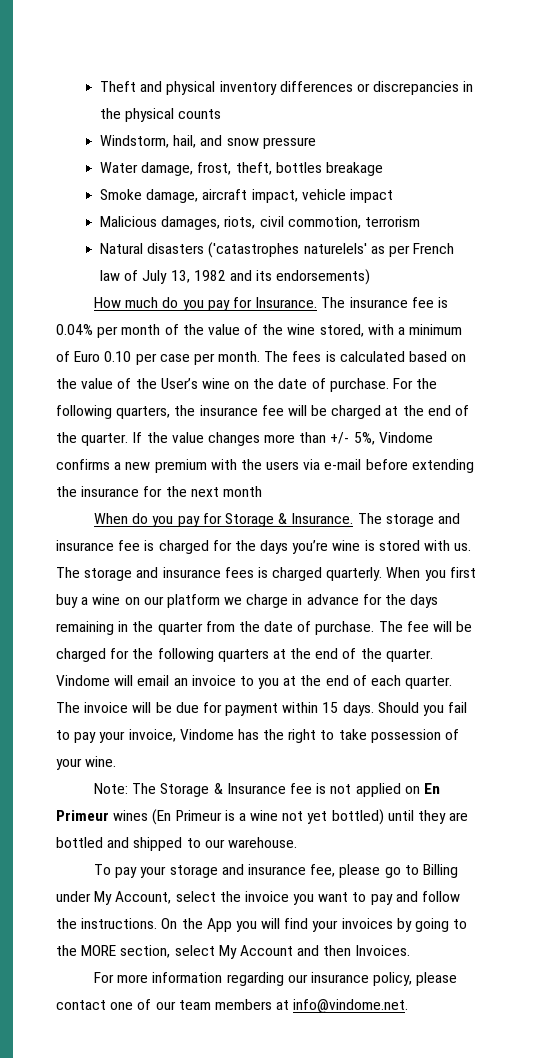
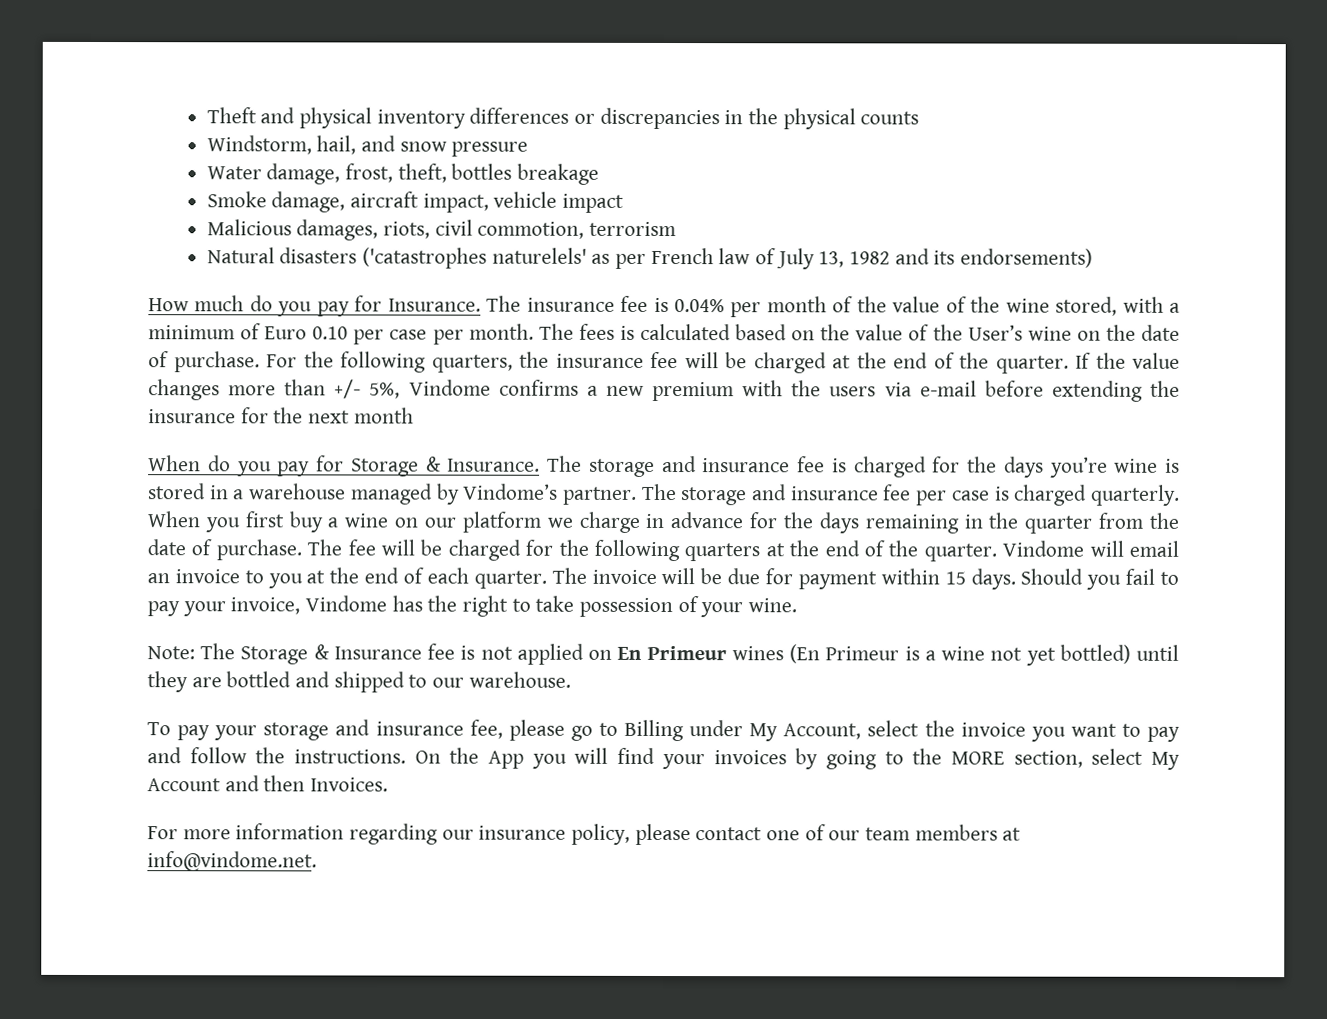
[424,540,472,551] [56,567,254,581] with us. The storage and insurance fees -> [209,483,990,506] in a warehouse managed by Vindome’s partner. The storage and insurance fee per case

